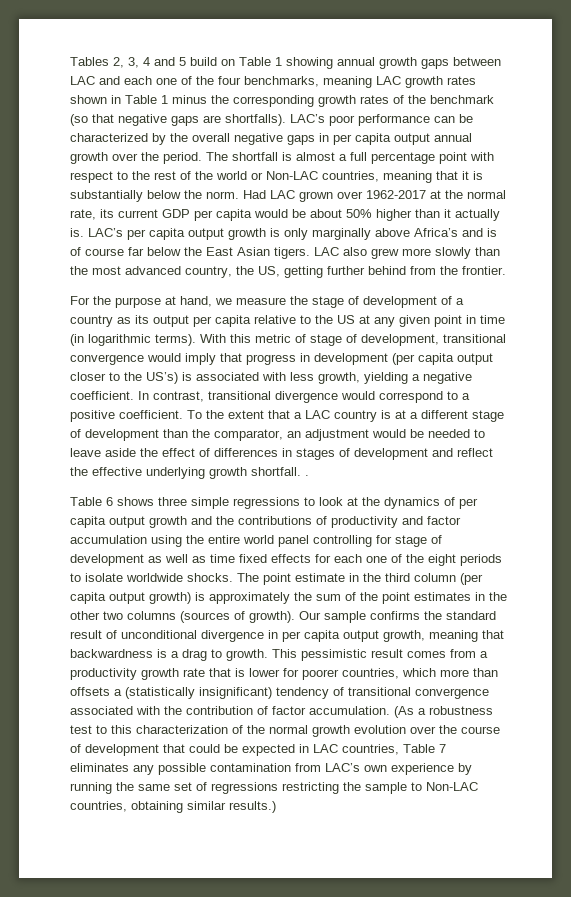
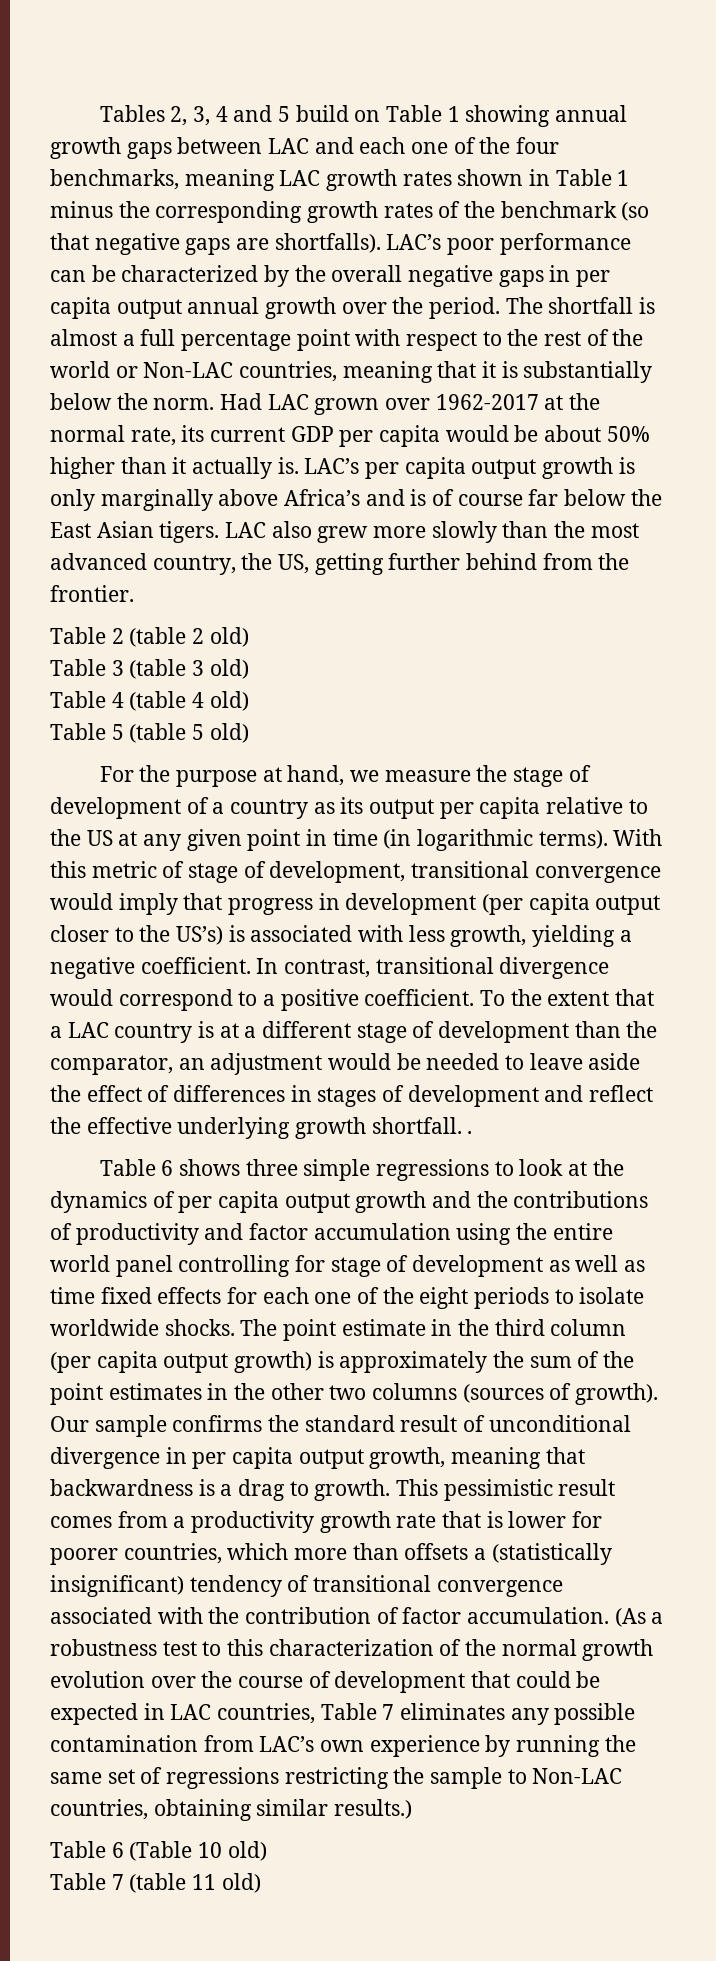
(506, 270) none -> [50,627,249,647] [50,659,249,679] [50,691,249,711] [50,723,249,743] // Table 2 (table 2 old) // Table 3 (table 3 old) // Table 4 (table 4 old) // Table 5 (table 5 old)
(276, 807) none -> [50,1841,267,1861] [50,1873,261,1893] // Table 6 (Table 10 old) // Table 7 (table 11 old)

